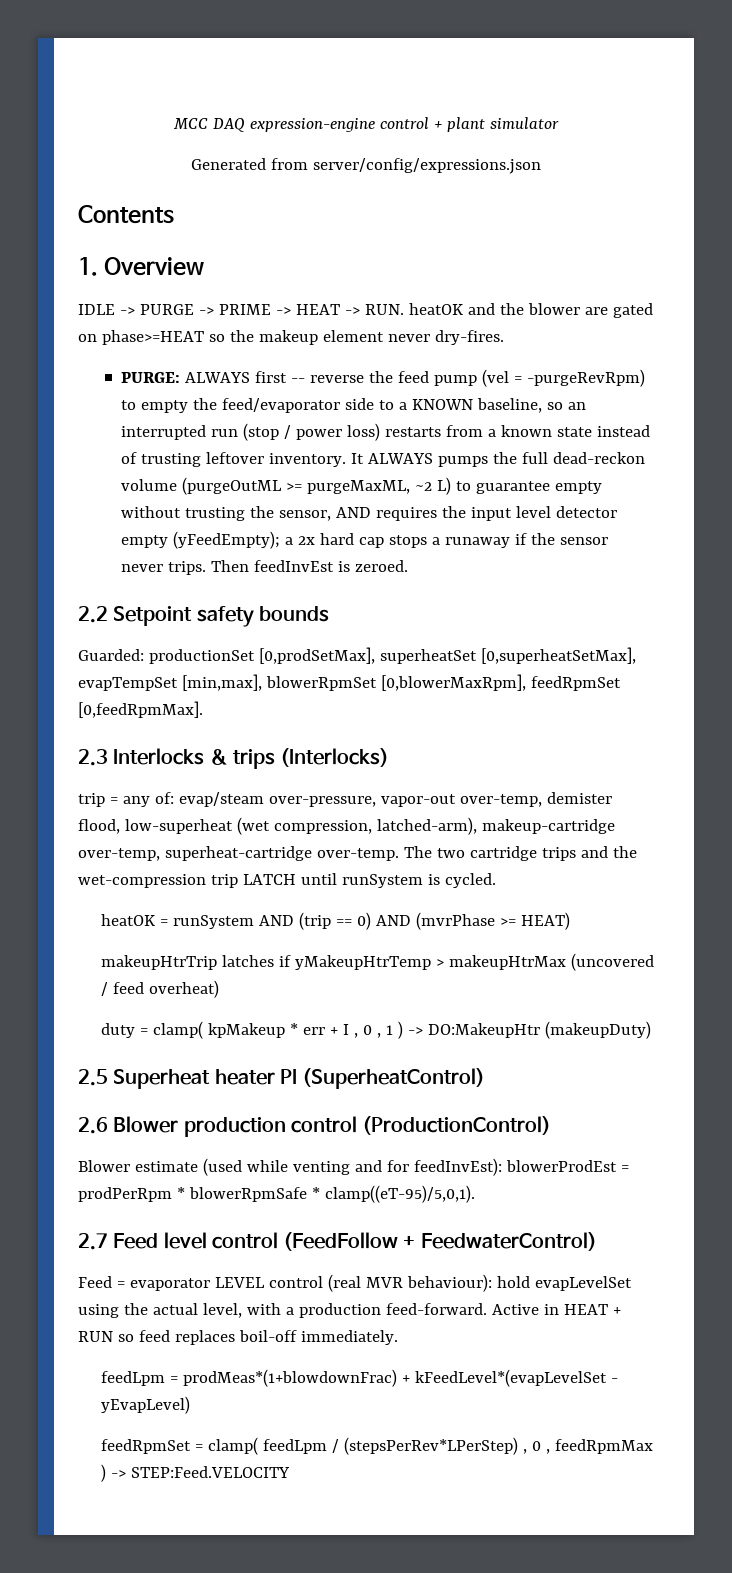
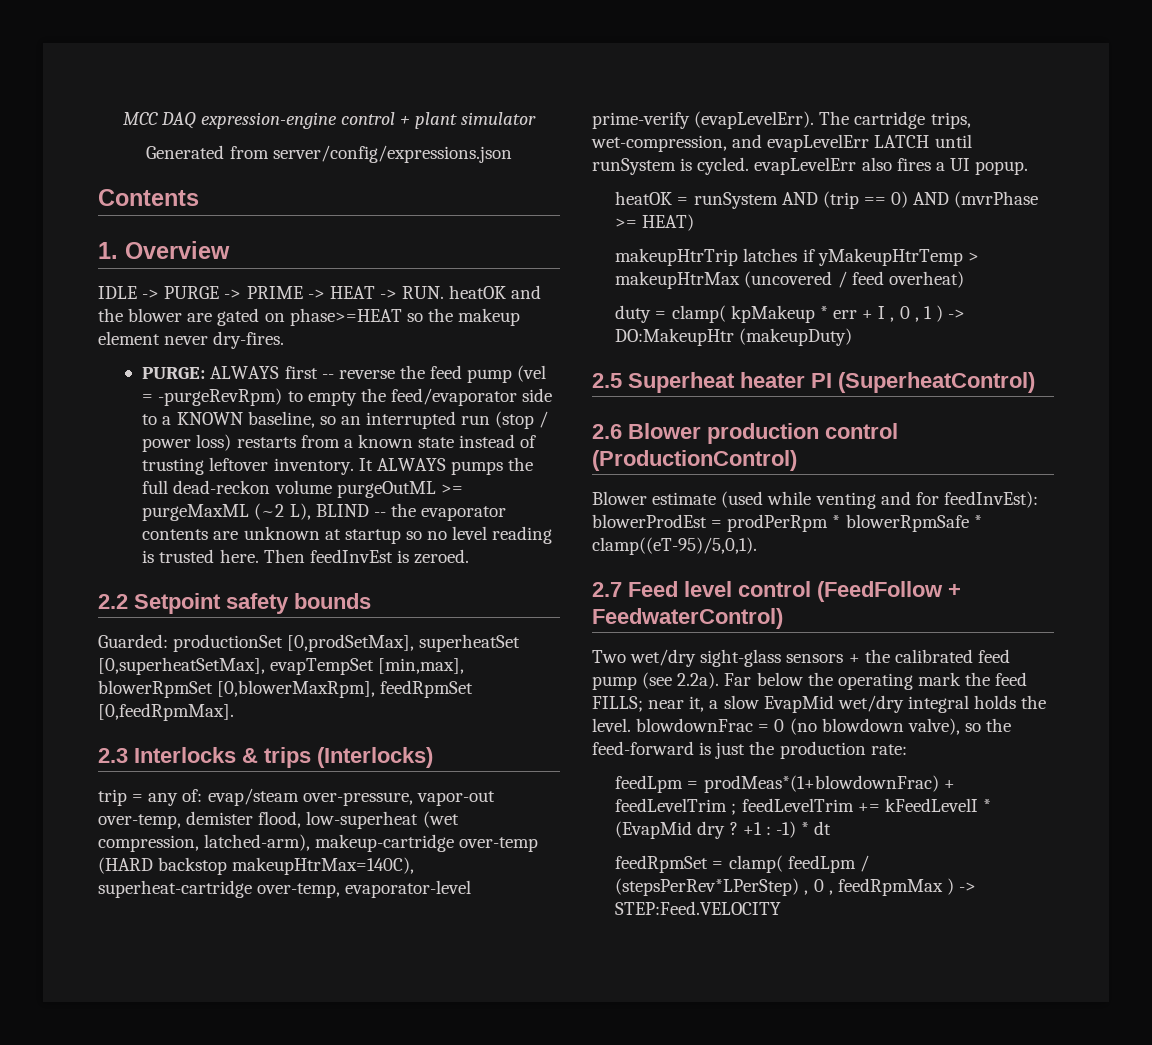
[182,477,603,495] [121,506,618,521] [121,531,609,549] [121,561,207,575] (purgeOutML >= purgeMaxML, ~2 L) to guarantee empty without trusting the sensor, AND requires the input level detector empty (yFeedEmpty); a 2x hard cap stops a runaway if the sensor never trips. -> [336,481,463,498] [142,503,507,521] [142,526,553,544] [142,549,259,563] purgeOutML >= purgeMaxML (~2 L), BLIND -- the evaporator contents are unknown at startup so no level reading is trusted here.
[78,846,637,861] [78,874,238,888] over-temp, superheat-cartridge over-temp. The two cartridge trips and the wet-compression trip -> [459,837,539,852] [98,857,415,875] [98,880,472,898] [592,111,971,129] [591,134,870,152] over-temp (HARD backstop makeupHtrMax=140C), superheat-cartridge over-temp, evaporator-level prime-verify (evapLevelErr). The cartridge trips, wet-compression, and evapLevelErr
(496, 880) none -> [754,157,1029,175] evapLevelErr also fires a UI popup.
[78,1274,632,1292] [78,1303,621,1318] [78,1330,398,1345] [100,1369,618,1387] [100,1396,190,1414] Feed = evaporator LEVEL control (real MVR behaviour): hold evapLevelSet using the actual level, with a production feed-forward. Active in HEAT + RUN so feed replaces boil-off immediately. // feedLpm = prodMeas*(1+blowdownFrac) + kFeedLevel*(evapLevelSet - yEvapLevel) -> [592,649,1010,667] [592,672,1028,690] [592,695,1047,713] [592,718,1012,735] [592,741,907,759] [615,775,955,793] [615,798,992,815] [615,821,832,839] Two wet/dry sight-glass sensors + the calibrated feed pump (see 2.2a). Far below the operating mark the feed FILLS; near it, a slow EvapMid wet/dry integral holds the level. blowdownFrac = 0 (no blowdown valve), so the feed-forward is just the production rate: // feedLpm = prodMeas*(1+blowdownFrac) + feedLevelTrim ; feedLevelTrim += kFeedLevelI * (EvapMid dry ? +1 : -1) * dt

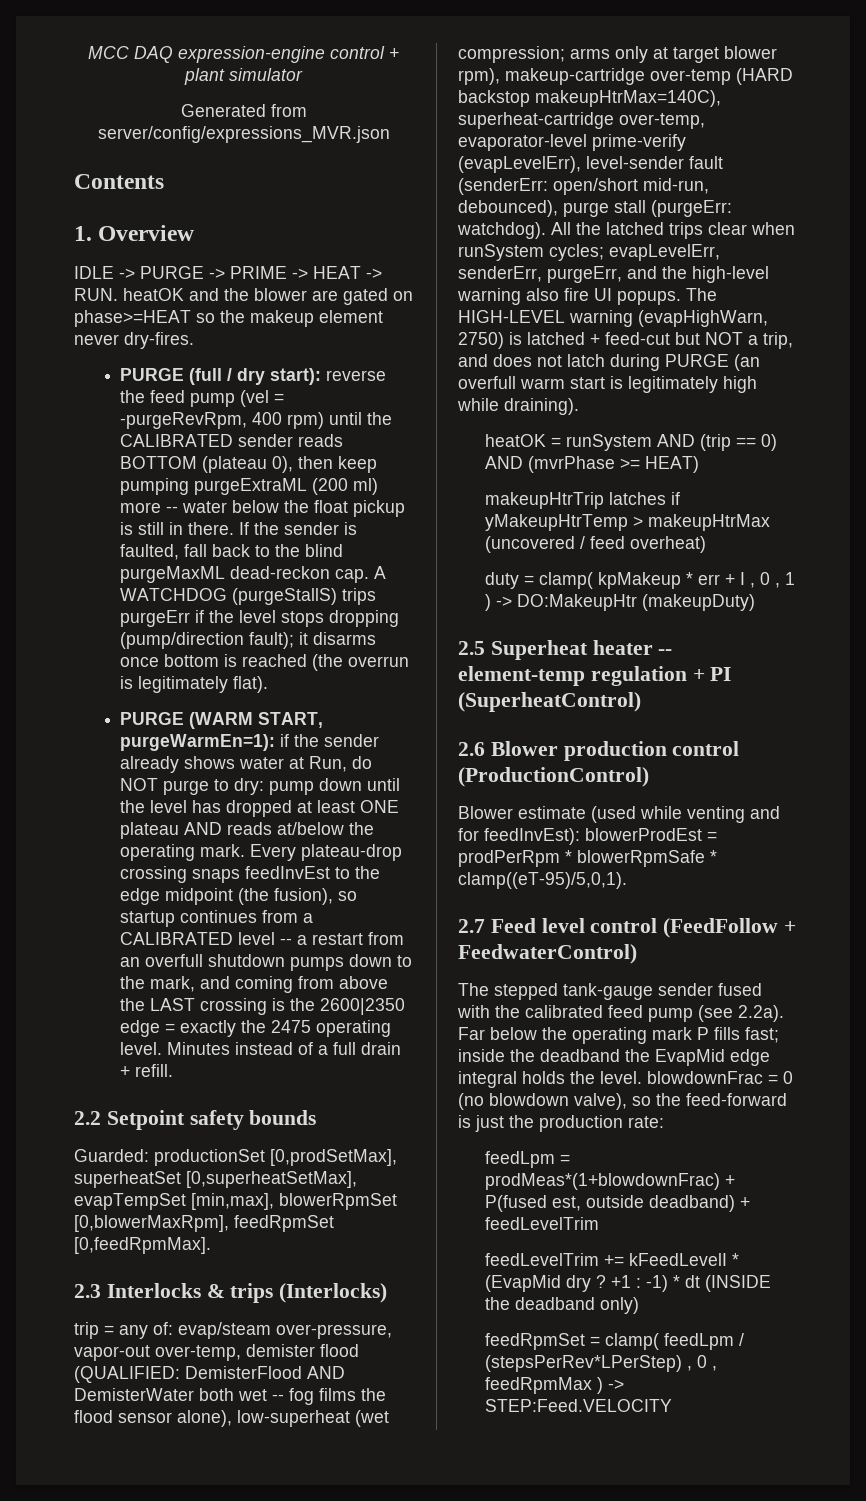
[272,145,512,163] server/config/expressions.json -> [97,126,390,143] server/config/expressions_MVR.json
[142,366,334,379] PURGE: ALWAYS first -- -> [120,368,322,385] PURGE (full / dry start):
[158,388,553,406] [142,411,549,429] [142,434,537,452] [142,457,534,475] [142,480,463,498] [142,503,507,521] [142,526,553,544] [142,549,470,564] -purgeRevRpm) to empty the feed/evaporator side to a KNOWN baseline, so an interrupted run (stop / power loss) restarts from a known state instead of trusting leftover inventory. It ALWAYS pumps the full dead-reckon volume purgeOutML >= purgeMaxML (~2 L), BLIND -- the evaporator contents are unknown at startup so no level reading is trusted here. Then feedInvEst is zeroed. -> [120,412,393,429] [120,434,344,447] [120,456,378,473] [120,478,379,495] [120,500,406,517] [120,522,358,535] [120,544,344,560] [120,566,387,583] [120,588,377,605] [120,610,400,627] [120,632,377,649] [120,654,410,671] [120,676,269,693] [120,712,324,729] [120,734,380,751] [120,756,373,773] [120,778,401,795] [120,800,400,817] [120,822,375,839] [120,844,403,861] [120,866,381,883] [120,888,358,905] [120,910,314,927] [120,932,405,945] [120,954,413,971] [120,976,389,993] [120,998,406,1015] [120,1020,392,1037] [120,1042,402,1055] [120,1064,174,1077] -purgeRevRpm, 400 rpm) until the CALIBRATED sender reads BOTTOM (plateau 0), then keep pumping purgeExtraML (200 ml) more -- water below the float pickup is still in there. If the sender is faulted, fall back to the blind purgeMaxML dead-reckon cap. A WATCHDOG (purgeStallS) trips purgeErr if the level stops dropping (pump/direction fault); it disarms once bottom is reached (the overrun is legitimately flat). // PURGE (WARM START, purgeWarmEn=1): if the sender already shows water at Run, do NOT purge to dry: pump down until the level has dropped at least ONE plateau AND reads at/below the operating mark. Every plateau-drop crossing snaps feedInvEst to the edge midpoint (the fusion), so startup continues from a CALIBRATED level -- a restart from an overfull shutdown pumps down to the mark, and coming from above the LAST crossing is the 2600|2350 edge = exactly the 2475 operating level. Minutes instead of a full drain + refill.
[258,811,459,829] [98,834,311,852] flood, low-superheat (wet compression, latched-arm), -> [320,1344,359,1357] [74,1366,345,1383] [74,1388,386,1405] [74,1410,389,1427] [458,46,777,63] [458,68,500,85] flood (QUALIFIED: DemisterFlood AND DemisterWater both wet -- fog films the flood sensor alone), low-superheat (wet compression; arms only at target blower rpm),
[694,111,971,129] [591,134,972,152] [592,157,1029,175] (evapLevelErr). The cartridge trips, wet-compression, and evapLevelErr LATCH until runSystem is cycled. evapLevelErr also fires a UI popup. -> [458,156,723,173] [458,178,709,195] [458,200,732,217] [457,222,795,239] [458,244,720,261] [458,266,769,283] [457,288,717,305] [458,310,768,327] [458,332,793,349] [458,354,760,371] [458,376,757,393] [457,398,579,415] (evapLevelErr), level-sender fault (senderErr: open/short mid-run, debounced), purge stall (purgeErr: watchdog). All the latched trips clear when runSystem cycles; evapLevelErr, senderErr, purgeErr, and the high-level warning also fire UI popups. The HIGH-LEVEL warning (evapHighWarn, 2750) is latched + feed-cut but NOT a trip, and does not latch during PURGE (an overfull warm start is legitimately high while draining).
(805, 380) none -> [658,649,673,655] [458,666,705,686] -- element-temp regulation +
[592,649,860,667] Two wet/dry sight-glass sensors + -> [458,983,762,1000] [457,1005,490,1018] The stepped tank-gauge sender fused with
[965,672,1028,686] [592,695,904,713] the feed FILLS; near it, a slow EvapMid wet/dry -> [697,1027,779,1043] [458,1049,770,1066] P fills fast; inside the deadband the EvapMid edge
[615,798,737,815] feedLevelTrim ; -> [485,1195,751,1212] [485,1217,600,1230] P(fused est, outside deadband) + feedLevelTrim //
(832, 828) none -> [705,1275,772,1292] [485,1297,640,1314] (INSIDE the deadband only)

